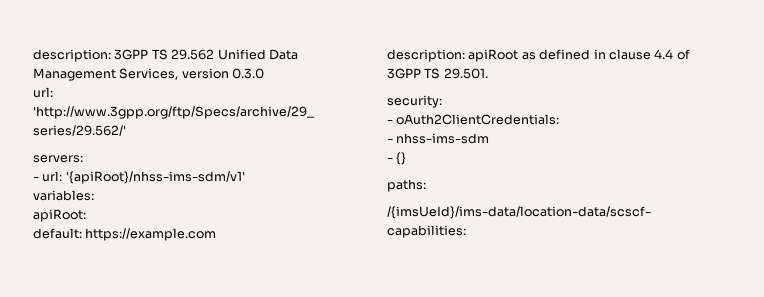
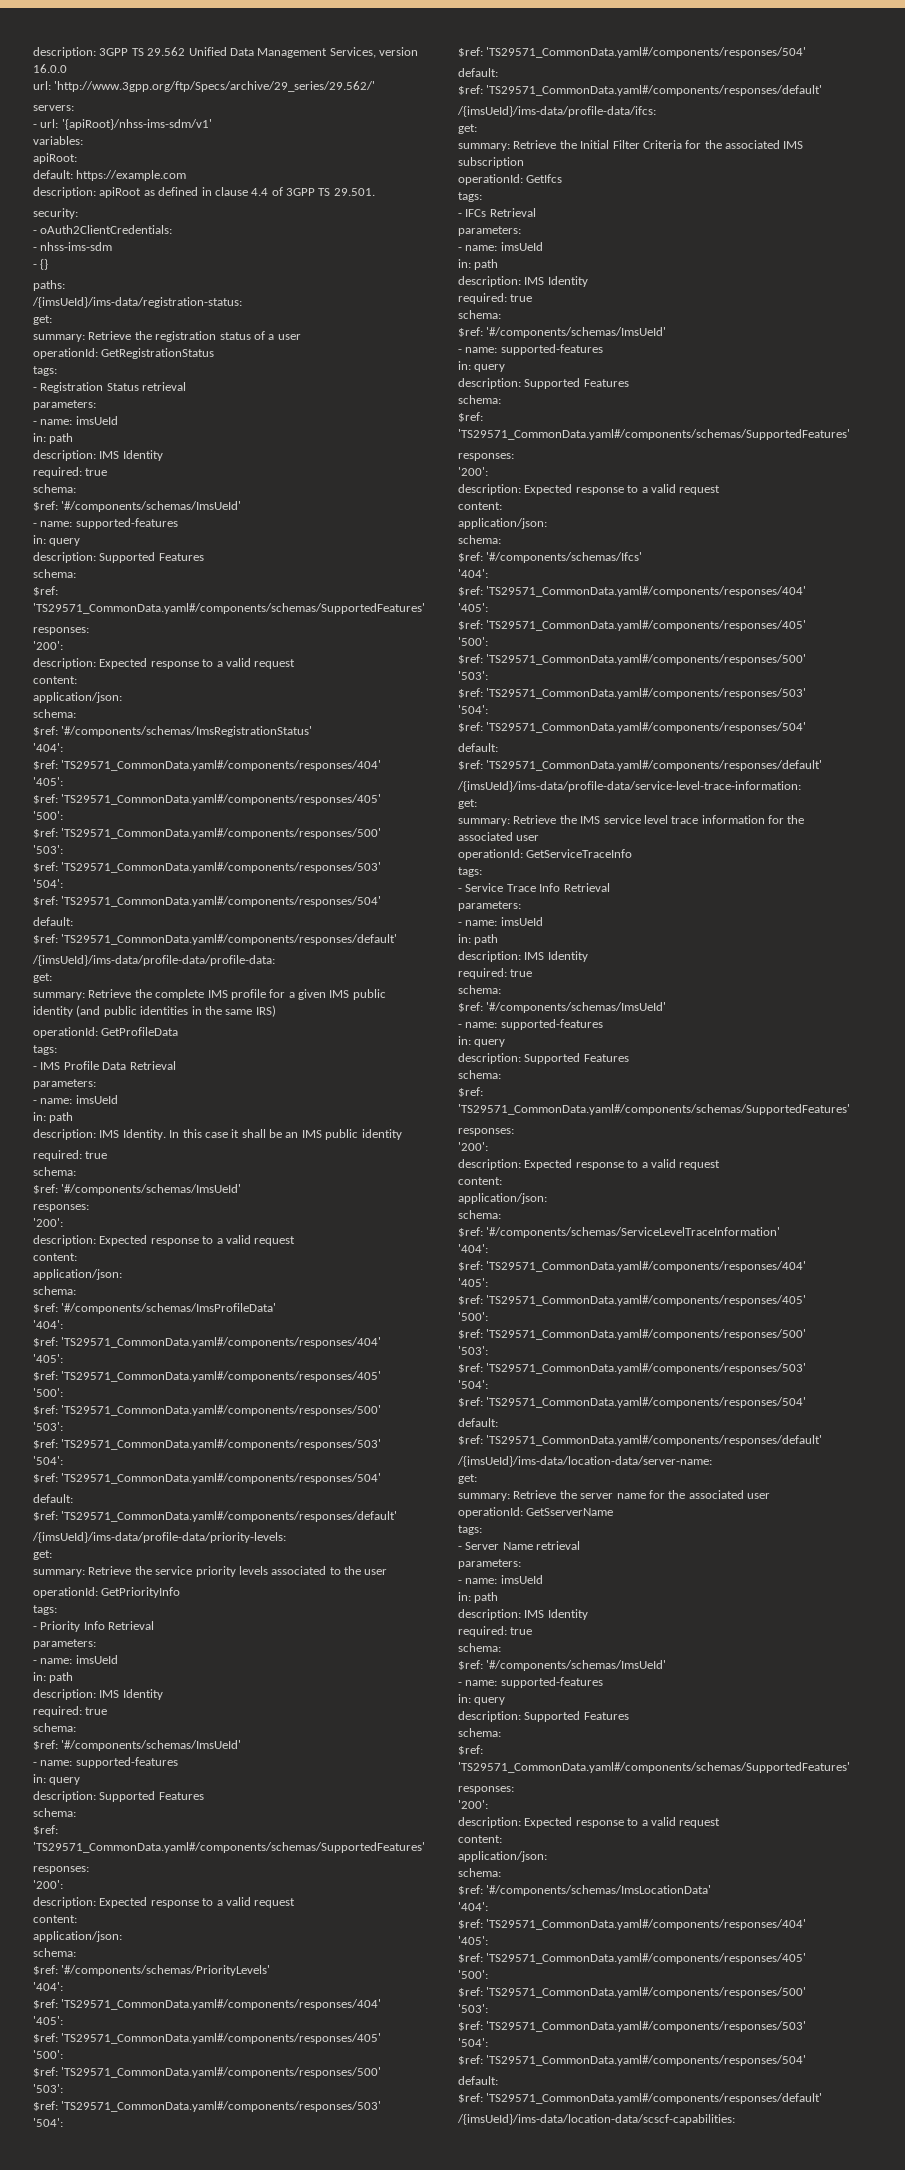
[232,68,265,79] 0.3.0 -> [33,64,67,73] 16.0.0
(426, 185) none -> [32,297,242,308] [33,315,52,325] [33,331,301,342] [33,348,215,359] [33,366,57,376] [33,382,187,393] [33,400,96,410] [33,416,118,425] [33,433,74,444] [33,450,163,461] [33,467,108,478] [33,484,76,493] [33,501,242,512] [33,518,178,529] [33,535,81,546] [33,552,204,563] [33,569,76,578] [33,586,58,596] [33,603,425,614] [33,627,89,635] [33,641,63,650] [33,658,296,669] [33,676,77,684] [33,692,122,703] [33,709,76,718] [33,726,313,737] [33,743,63,752] [33,760,382,771] [33,777,63,786] [33,794,382,805] [33,811,63,820] [33,828,382,839] [33,845,63,854] [33,862,382,873] [33,879,63,888] [33,896,382,907] [33,917,73,926] [33,934,398,945] [32,955,275,966] [33,973,52,983] [33,989,386,1000] [33,1005,276,1017] [33,1027,179,1038] [33,1045,57,1055] [33,1061,176,1070] [33,1079,96,1089] [33,1095,118,1104] [33,1112,74,1123] [33,1129,402,1140] [33,1150,108,1161] [33,1167,76,1176] [33,1184,242,1195] [33,1204,89,1212] [33,1218,63,1227] [33,1235,296,1246] [33,1253,77,1261] [33,1269,122,1280] [33,1286,76,1295] [33,1303,277,1314] [33,1320,63,1329] [33,1337,382,1348] [33,1354,63,1363] [33,1371,382,1382] [33,1388,63,1397] [33,1405,382,1416] [33,1422,63,1431] [33,1439,382,1450] [33,1456,63,1465] [33,1473,382,1484] [33,1494,73,1503] [33,1511,398,1522] [32,1532,286,1543] [33,1550,52,1560] [33,1566,388,1577] [33,1587,181,1598] [33,1605,57,1615] [33,1621,155,1632] [33,1639,96,1649] [33,1655,118,1664] [33,1672,74,1683] [33,1689,163,1700] [33,1706,108,1717] [33,1723,76,1732] [33,1740,242,1751] [33,1757,178,1768] [33,1774,81,1785] [33,1791,204,1802] [33,1808,76,1817] [33,1825,58,1835] [33,1842,425,1853] [33,1866,89,1874] [33,1880,63,1889] [33,1897,296,1908] [33,1915,77,1923] [33,1931,122,1942] [33,1948,76,1957] [33,1965,271,1976] [33,1982,63,1991] [33,1999,382,2010] [33,2016,63,2025] [33,2033,382,2044] [33,2050,63,2059] [33,2067,382,2078] [33,2084,63,2093] [33,2101,382,2112] [33,2118,63,2127] [458,47,807,58] [458,68,498,77] [458,85,823,96] [457,106,656,117] [458,124,477,134] [458,140,804,151] [458,157,524,168] [458,174,563,185] [458,192,482,202] [458,208,536,217] [458,226,521,236] [458,242,543,251] [458,259,499,270] [458,276,588,287] [458,293,533,304] [458,310,501,319] [458,327,667,338] [458,344,603,355] [458,361,506,372] [458,378,629,389] [458,395,501,404] [458,412,483,422] [458,429,850,440] [458,453,514,461] [458,467,488,476] [458,484,721,495] [458,502,502,510] [458,518,547,529] [458,535,501,544] [458,552,643,563] [458,569,488,578] [458,586,807,597] [458,603,488,612] [458,620,807,631] [458,637,488,646] [458,654,807,665] [458,671,488,680] [458,688,807,699] [458,705,488,714] [458,722,807,733] [458,743,498,752] [458,760,823,771] [457,781,801,792] [458,799,477,809] [458,815,805,826] [458,832,540,841] [458,849,633,860] [458,867,482,877] [458,883,610,892] [458,901,521,911] [458,917,543,926] [458,934,499,945] [458,951,588,962] [458,968,533,979] [458,985,501,994] [458,1002,667,1013] [458,1019,603,1030] [458,1036,506,1047] [458,1053,629,1064] [458,1070,501,1079] [458,1087,483,1097] [458,1104,850,1115] [458,1128,514,1136] [458,1142,488,1151] [458,1159,721,1170] [458,1177,502,1185] [458,1193,547,1204] [458,1210,501,1219] [458,1227,781,1238] [458,1244,488,1253] [458,1261,807,1272] [458,1278,488,1287] [458,1295,807,1306] [458,1312,488,1321] [458,1329,807,1340] [458,1346,488,1355] [458,1363,807,1374] [458,1380,488,1389] [458,1397,807,1408] [458,1418,498,1427] [458,1435,823,1446] [457,1456,712,1467] [458,1474,477,1484] [458,1490,770,1501] [458,1507,614,1518] [458,1525,482,1535] [458,1541,581,1550] [458,1559,521,1569] [458,1575,543,1584] [458,1592,499,1603] [458,1609,588,1620] [458,1626,533,1637] [458,1643,501,1652] [458,1660,667,1671] [458,1677,603,1688] [458,1694,506,1705] [458,1711,629,1722] [458,1728,501,1737] [458,1745,483,1755] [458,1762,850,1773] [458,1786,514,1794] [458,1800,488,1809] [458,1817,721,1828] [458,1835,502,1843] [458,1851,547,1862] [458,1868,501,1877] [458,1885,712,1896] [458,1902,488,1911] [458,1919,807,1930] [458,1936,488,1945] [458,1953,807,1964] [458,1970,488,1979] [458,1987,807,1998] [458,2004,488,2013] [458,2021,807,2032] [458,2038,488,2047] [458,2055,807,2066] [458,2076,498,2085] [458,2093,823,2104] // /{imsUeId}/ims-data/registration-status: // get: // summary: Retrieve the registration status of a user // operationId: GetRegistrationStatus // tags: // - Registration Status retrieval // parameters: // - name: imsUeId // in: path // description: IMS Identity // required: true // schema: // $ref: '#/components/schemas/ImsUeId' // - name: supported-features // in: query // description: Supported Features // schema: // $ref: 'TS29571_CommonData.yaml#/components/schemas/SupportedFeatures' // responses: // '200': // description: Expected response to a valid request // content: // application/json: // schema: // $ref: '#/components/schemas/ImsRegistrationStatus' // '404': // $ref: 'TS29571_CommonData.yaml#/components/responses/404' // '405': // $ref: 'TS29571_CommonData.yaml#/components/responses/405' // '500': // $ref: 'TS29571_CommonData.yaml#/components/responses/500' // '503': // $ref: 'TS29571_CommonData.yaml#/components/responses/503' // '504': // $ref: 'TS29571_CommonData.yaml#/components/responses/504' // default: // $ref: 'TS29571_CommonData.yaml#/components/responses/default' // /{imsUeId}/ims-data/profile-data/profile-data: // get: // summary: Retrieve the complete IMS profile for a given IMS public identity (and public identities in the same IRS) // operationId: GetProfileData // tags: // - IMS Profile Data Retrieval // parameters: // - name: imsUeId // in: path // description: IMS Identity. In this case it shall be an IMS public identity // required: true // schema: // $ref: '#/components/schemas/ImsUeId' // responses: // '200': // description: Expected response to a valid request // content: // application/json: // schema: // $ref: '#/components/schemas/ImsProfileData' // '404': // $ref: 'TS29571_CommonData.yaml#/components/responses/404' // '405': // $ref: 'TS29571_CommonData.yaml#/components/responses/405' // '500': // $ref: 'TS29571_CommonData.yaml#/components/responses/500' // '503': // $ref: 'TS29571_CommonData.yaml#/components/responses/503' // '504': // $ref: 'TS29571_CommonData.yaml#/components/responses/504' // default: // $ref: 'TS29571_CommonData.yaml#/components/responses/default' // /{imsUeId}/ims-data/profile-data/priority-levels: // get: // summary: Retrieve the service priority levels associated to the user // operationId: GetPriorityInfo // tags: // - Priority Info Retrieval // parameters: // - name: imsUeId // in: path // description: IMS Identity // required: true // schema: // $ref: '#/components/schemas/ImsUeId' // - name: supported-features // in: query // description: Supported Features // schema: // $ref: 'TS29571_CommonData.yaml#/components/schemas/SupportedFeatures' // responses: // '200': // description: Expected response to a valid request // content: // application/json: // schema: // $ref: '#/components/schemas/PriorityLevels' // '404': // $ref: 'TS29571_CommonData.yaml#/components/responses/404' // '405': // $ref: 'TS29571_CommonData.yaml#/components/responses/405' // '500': // $ref: 'TS29571_CommonData.yaml#/components/responses/500' // '503': // $ref: 'TS29571_CommonData.yaml#/components/responses/503' // '504': // $ref: 'TS29571_CommonData.yaml#/components/responses/504' // default: // $ref: 'TS29571_CommonData.yaml#/components/responses/default' // /{imsUeId}/ims-data/profile-data/ifcs: // get: // summary: Retrieve the Initial Filter Criteria for the associated IMS subscription // operationId: GetIfcs // tags: // - IFCs Retrieval // parameters: // - name: imsUeId // in: path // description: IMS Identity // required: true // schema: // $ref: '#/components/schemas/ImsUeId' // - name: supported-features // in: query // description: Supported Features // schema: // $ref: 'TS29571_CommonData.yaml#/components/schemas/SupportedFeatures' // responses: // '200': // description: Expected response to a valid request // content: // application/json: // schema: // $ref: '#/components/schemas/Ifcs' // '404': // $ref: 'TS29571_CommonData.yaml#/components/responses/404' // '405': // $ref: 'TS29571_CommonData.yaml#/components/responses/405' // '500': // $ref: 'TS29571_CommonData.yaml#/components/responses/500' // '503': // $ref: 'TS29571_CommonData.yaml#/components/responses/503' // '504': // $ref: 'TS29571_CommonData.yaml#/components/responses/504' // default: // $ref: 'TS29571_CommonData.yaml#/components/responses/default' // /{imsUeId}/ims-data/profile-data/service-level-trace-information: // get: // summary: Retrieve the IMS service level trace information for the associated user // operationId: GetServiceTraceInfo // tags: // - Service Trace Info Retrieval // parameters: // - name: imsUeId // in: path // description: IMS Identity // required: true // schema: // $ref: '#/components/schemas/ImsUeId' // - name: supported-features // in: query // description: Supported Features // schema: // $ref: 'TS29571_CommonData.yaml#/components/schemas/SupportedFeatures' // responses: // '200': // description: Expected response to a valid request // content: // application/json: // schema: // $ref: '#/components/schemas/ServiceLevelTraceInformation' // '404': // $ref: 'TS29571_CommonData.yaml#/components/responses/404' // '405': // $ref: 'TS29571_CommonData.yaml#/components/responses/405' // '500': // $ref: 'TS29571_CommonData.yaml#/components/responses/500' // '503': // $ref: 'TS29571_CommonData.yaml#/components/responses/503' // '504': // $ref: 'TS29571_CommonData.yaml#/components/responses/504' // default: // $ref: 'TS29571_CommonData.yaml#/components/responses/default' // /{imsUeId}/ims-data/location-data/server-name: // get: // summary: Retrieve the server name for the associated user // operationId: GetSserverName // tags: // - Server Name retrieval // parameters: // - name: imsUeId // in: path // description: IMS Identity // required: true // schema: // $ref: '#/components/schemas/ImsUeId' // - name: supported-features // in: query // description: Supported Features // schema: // $ref: 'TS29571_CommonData.yaml#/components/schemas/SupportedFeatures' // responses: // '200': // description: Expected response to a valid request // content: // application/json: // schema: // $ref: '#/components/schemas/ImsLocationData' // '404': // $ref: 'TS29571_CommonData.yaml#/components/responses/404' // '405': // $ref: 'TS29571_CommonData.yaml#/components/responses/405' // '500': // $ref: 'TS29571_CommonData.yaml#/components/responses/500' // '503': // $ref: 'TS29571_CommonData.yaml#/components/responses/503' // '504': // $ref: 'TS29571_CommonData.yaml#/components/responses/504' // default: // $ref: 'TS29571_CommonData.yaml#/components/responses/default'

